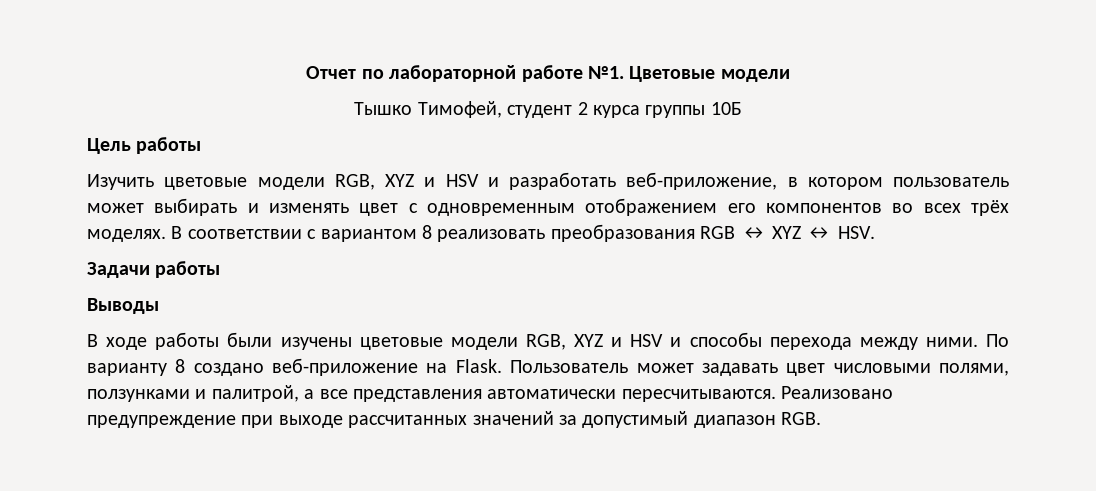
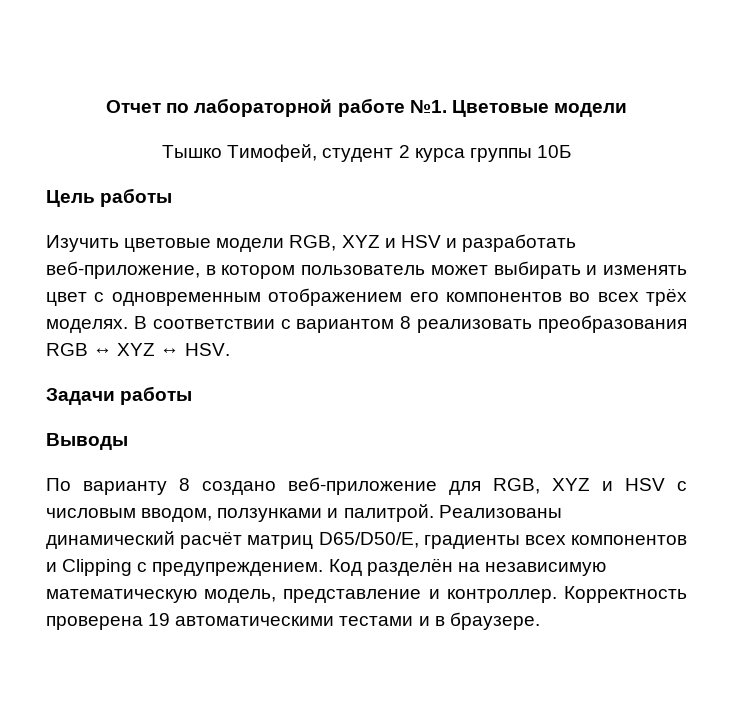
[87,332,978,350] В ходе работы были изучены цветовые модели RGB, XYZ и HSV и способы перехода между ними. -> (128, 441) none
[426,359,1010,376] [87,385,894,402] [87,411,822,428] на Flask. Пользователь может задавать цвет числовыми полями, ползунками и палитрой, а все представления автоматически пересчитываются. Реализовано предупреждение при выходе рассчитанных значений за допустимый диапазон RGB. -> [449,478,687,495] [46,504,562,522] [46,531,688,549] [46,558,606,576] [46,586,687,603] [46,612,540,630] для RGB, XYZ и HSV с числовым вводом, ползунками и палитрой. Реализованы динамический расчёт матриц D65/D50/E, градиенты всех компонентов и Clipping с предупреждением. Код разделён на независимую математическую модель, представление и контроллер. Корректность проверена 19 автоматическими тестами и в браузере.

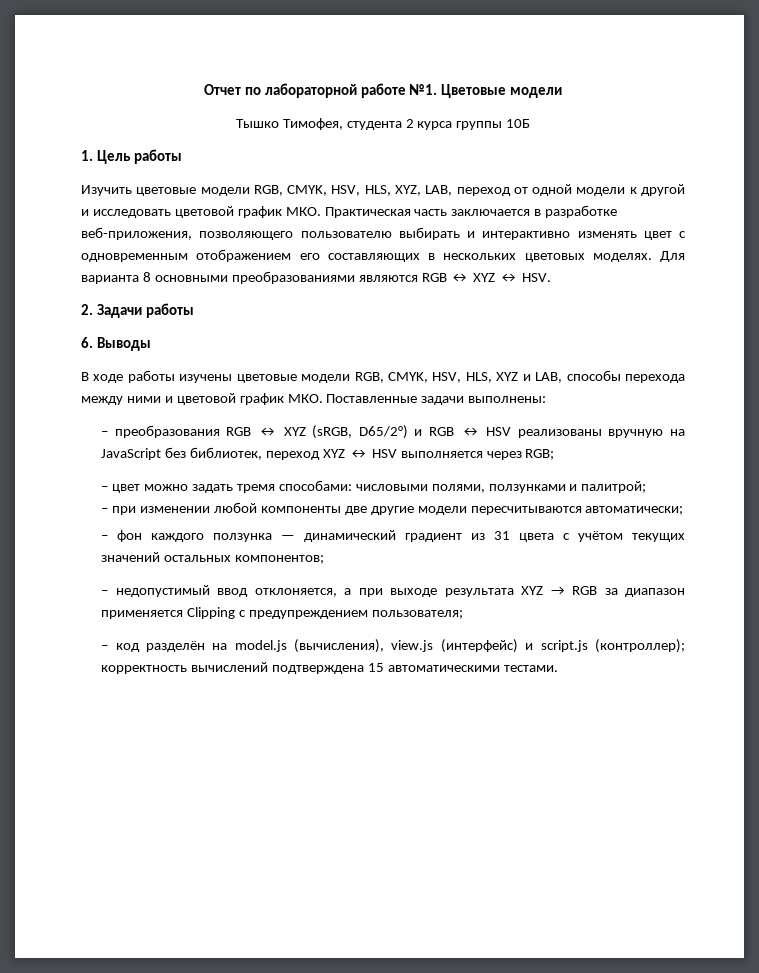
[227,144,394,162] Тимофей, студент -> [282,118,402,130] Тимофея, студента
(571, 151) none -> [81,150,93,161] 1.
[341,234,577,252] [46,261,488,279] XYZ и HSV и разработать веб-приложение, в котором пользователь может -> [287,184,685,196] [81,205,618,218] [81,227,392,240] CMYK, HSV, HLS, XYZ, LAB, переход от одной модели к другой и исследовать цветовой график МКО. Практическая часть заключается в разработке веб-приложения, позволяющего пользователю
(598, 270) none -> [482,231,571,240] интерактивно
[445,288,687,306] [46,315,688,333] компонентов во всех трёх моделях. В соответствии с вариантом 8 реализовать преобразования -> [327,251,685,262] [81,271,418,284] составляющих в нескольких цветовых моделях. Для варианта 8 основными преобразованиями являются
(230, 349) none -> [81,304,93,315] 2.
(193, 395) none -> [81,337,93,348] 6.
[46,477,687,495] [46,504,562,522] [46,531,688,549] [46,558,606,576] [46,586,687,603] [46,612,540,630] По варианту 8 создано веб-приложение для RGB, XYZ и HSV с числовым вводом, ползунками и палитрой. Реализованы динамический расчёт матриц D65/D50/E, градиенты всех компонентов и Clipping с предупреждением. Код разделён на независимую математическую модель, представление и контроллер. Корректность проверена 19 автоматическими тестами и в браузере. -> [81,370,686,383] [81,393,547,405] [101,425,685,439] [101,447,555,460] [101,480,647,493] [101,502,684,515] [101,530,685,542] [101,552,325,564] [101,585,685,597] [101,607,463,619] [101,639,685,653] [101,662,558,674] В ходе работы изучены цветовые модели RGB, CMYK, HSV, HLS, XYZ и LAB, способы перехода между ними и цветовой график МКО. Поставленные задачи выполнены: // – преобразования RGB ↔ XYZ (sRGB, D65/2°) и RGB ↔ HSV реализованы вручную на JavaScript без библиотек, переход XYZ ↔ HSV выполняется через RGB; // – цвет можно задать тремя способами: числовыми полями, ползунками и палитрой; // – при изменении любой компоненты две другие модели пересчитываются автоматически; // – фон каждого ползунка — динамический градиент из 31 цвета с учётом текущих значений остальных компонентов; // – недопустимый ввод отклоняется, а при выходе результата XYZ → RGB за диапазон применяется Clipping с предупреждением пользователя; // – код разделён на model.js (вычисления), view.js (интерфейс) и script.js (контроллер); корректность вычислений подтверждена 15 автоматическими тестами.

